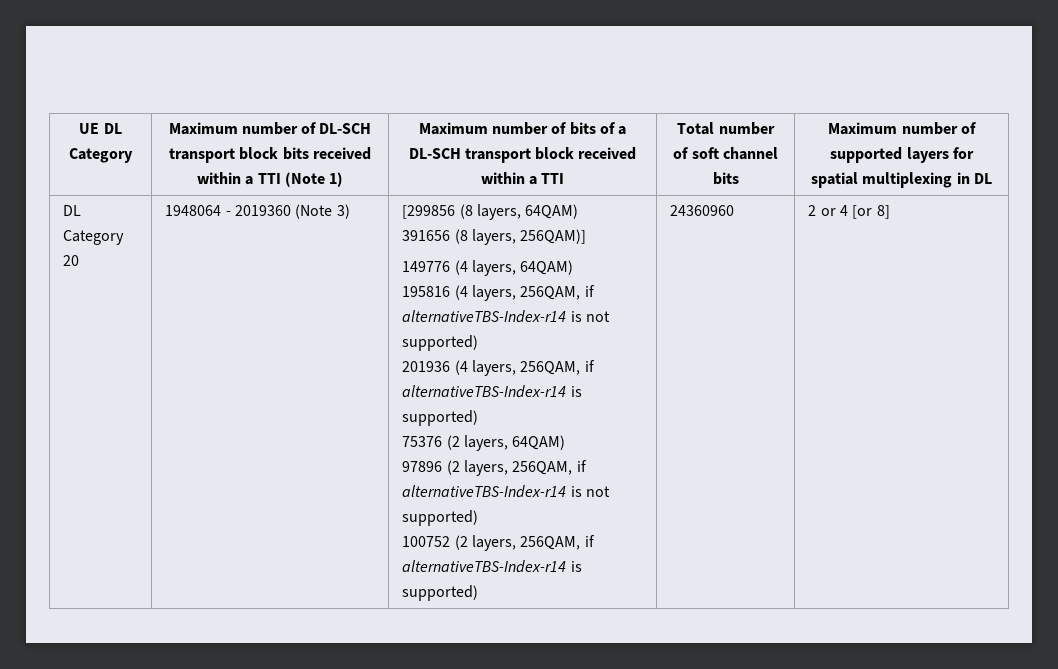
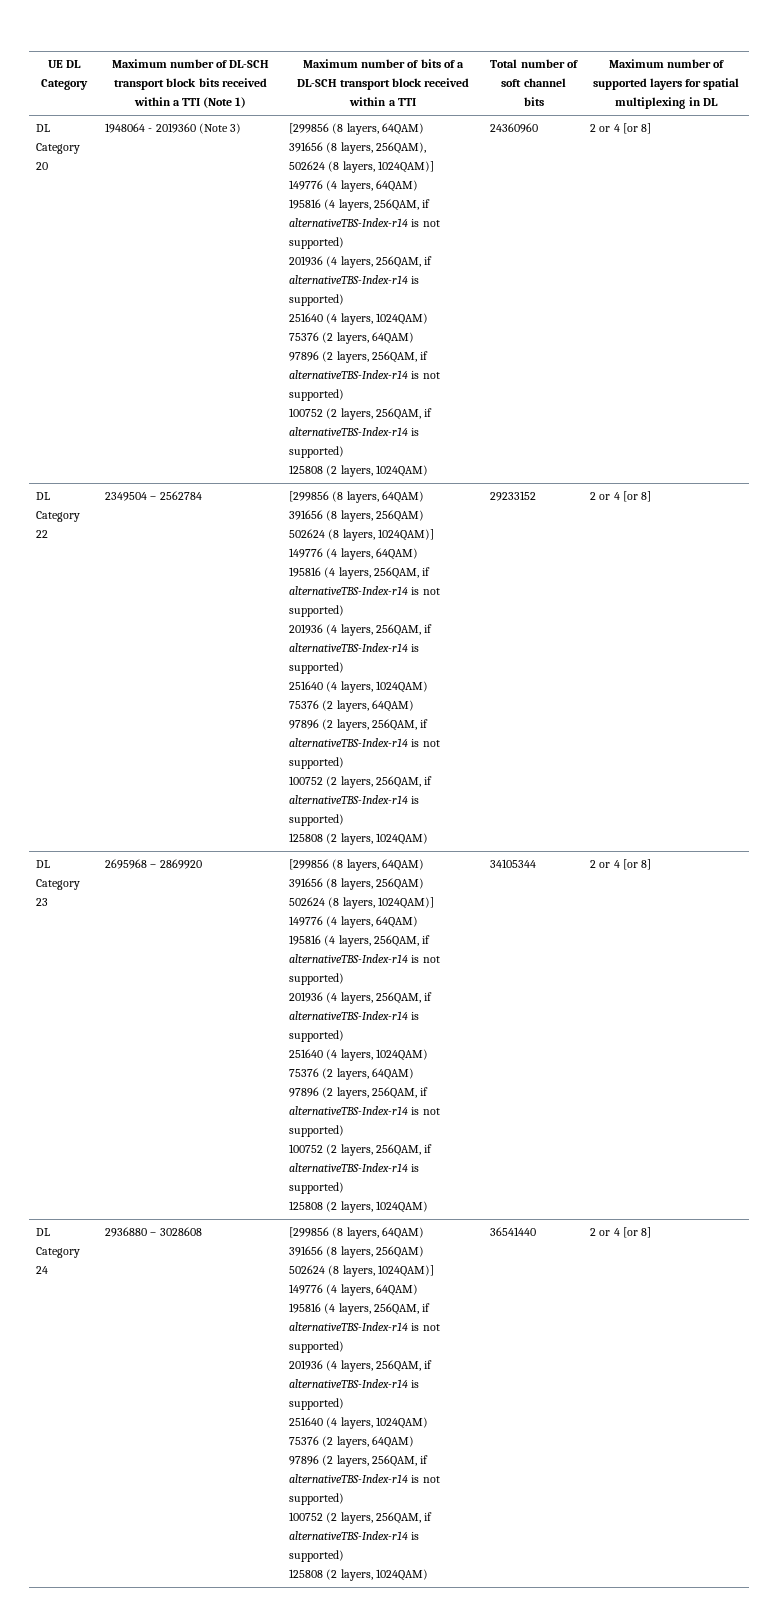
[520,229,587,244] 256QAM)] -> [375,142,426,154] [289,161,434,173] 256QAM), // 502624 (8 layers, 1024QAM)]
(479, 418) none -> [289,313,428,325] // 251640 (4 layers, 1024QAM)
(479, 593) none -> [289,465,428,477] // 125808 (2 layers, 1024QAM)
(890, 212) none -> [36,492,51,500] [36,511,81,522] [36,530,49,538] [105,491,202,501] [289,491,424,503] [289,510,424,522] [289,529,434,541] [289,548,418,560] [289,567,431,579] [289,586,440,595] [289,605,345,617] [289,624,433,636] [289,643,420,652] [289,662,345,674] [289,681,428,693] [289,700,414,712] [289,719,429,731] [289,738,440,747] [289,757,345,769] [289,776,433,788] [289,795,420,804] [289,814,345,826] [289,833,428,845] [490,491,537,501] [590,491,652,502] [36,860,51,868] [36,879,81,890] [36,898,49,906] [105,859,202,869] [289,859,424,871] [289,878,424,890] [289,897,434,909] [289,916,418,928] [289,935,431,947] [289,954,440,963] [289,973,345,985] [289,992,433,1004] [289,1011,420,1020] [289,1030,345,1042] [289,1049,428,1061] [289,1068,414,1080] [289,1087,429,1099] [289,1106,440,1115] [289,1125,345,1137] [289,1144,433,1156] [289,1163,420,1172] [289,1182,345,1194] [289,1201,428,1213] [490,859,537,868] [590,859,652,870] [36,1228,51,1236] [36,1247,81,1258] [36,1266,49,1274] [105,1227,202,1237] [289,1227,424,1239] [289,1246,424,1258] [289,1265,434,1277] [289,1284,418,1296] [289,1303,431,1315] [289,1322,440,1331] [289,1341,345,1353] [289,1360,433,1372] [289,1379,420,1388] [289,1398,345,1410] [289,1417,428,1429] [289,1436,414,1448] [289,1455,429,1467] [289,1474,440,1483] [289,1493,345,1505] [289,1512,433,1524] [289,1531,420,1540] [289,1550,345,1562] [289,1569,428,1581] [490,1227,537,1236] [590,1227,652,1238] // DL Category 22 | 2349504 – 2562784 | [299856 (8 layers, 64QAM) // 391656 (8 layers, 256QAM) // 502624 (8 layers, 1024QAM)] // 149776 (4 layers, 64QAM) // 195816 (4 layers, 256QAM, if alternativeTBS-Index-r14 is not supported) // 201936 (4 layers, 256QAM, if alternativeTBS-Index-r14 is supported) // 251640 (4 layers, 1024QAM) // 75376 (2 layers, 64QAM) // 97896 (2 layers, 256QAM, if alternativeTBS-Index-r14 is not supported) // 100752 (2 layers, 256QAM, if alternativeTBS-Index-r14 is supported) // 125808 (2 layers, 1024QAM) | 29233152 | 2 or 4 [or 8] // DL Category 23 | 2695968 – 2869920 | [299856 (8 layers, 64QAM) // 391656 (8 layers, 256QAM) // 502624 (8 layers, 1024QAM)] // 149776 (4 layers, 64QAM) // 195816 (4 layers, 256QAM, if alternativeTBS-Index-r14 is not supported) // 201936 (4 layers, 256QAM, if alternativeTBS-Index-r14 is supported) // 251640 (4 layers, 1024QAM) // 75376 (2 layers, 64QAM) // 97896 (2 layers, 256QAM, if alternativeTBS-Index-r14 is not supported) // 100752 (2 layers, 256QAM, if alternativeTBS-Index-r14 is supported) // 125808 (2 layers, 1024QAM) | 34105344 | 2 or 4 [or 8] // DL Category 24 | 2936880 – 3028608 | [299856 (8 layers, 64QAM) // 391656 (8 layers, 256QAM) // 502624 (8 layers, 1024QAM)] // 149776 (4 layers, 64QAM) // 195816 (4 layers, 256QAM, if alternativeTBS-Index-r14 is not supported) // 201936 (4 layers, 256QAM, if alternativeTBS-Index-r14 is supported) // 251640 (4 layers, 1024QAM) // 75376 (2 layers, 64QAM) // 97896 (2 layers, 256QAM, if alternativeTBS-Index-r14 is not supported) // 100752 (2 layers, 256QAM, if alternativeTBS-Index-r14 is supported) // 125808 (2 layers, 1024QAM) | 36541440 | 2 or 4 [or 8]

